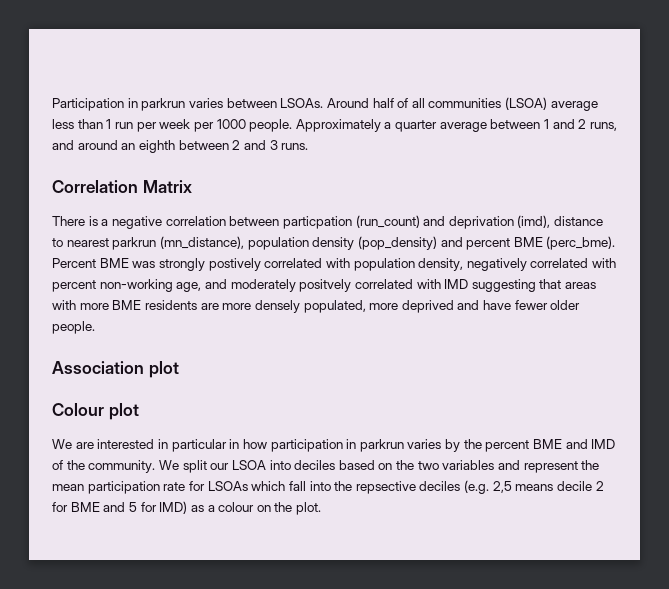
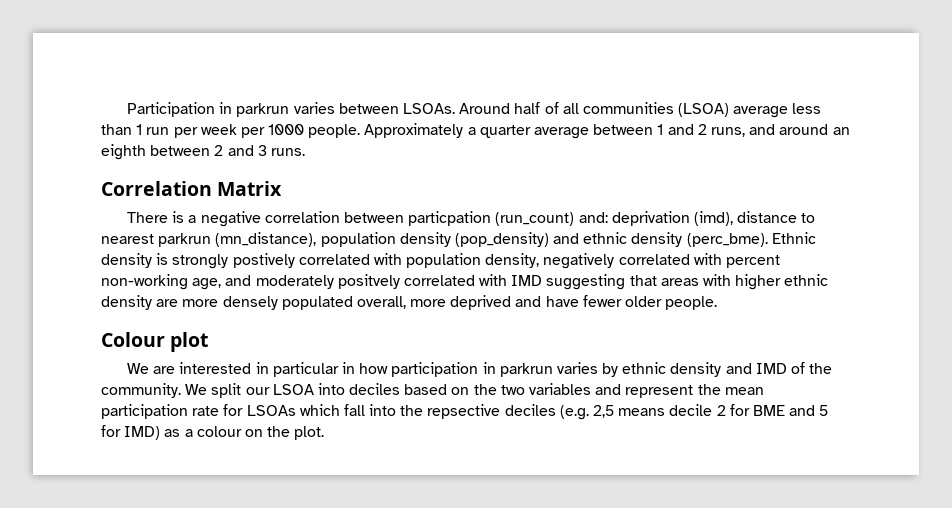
[423,216,446,226] and -> [578,212,608,223] and:
[466,236,616,250] [52,258,156,268] percent BME (perc_bme). Percent BME was -> [583,232,816,247] [101,253,169,268] ethnic density (perc_bme). Ethnic density is
[79,300,197,310] more BME residents -> [735,274,829,290] [101,295,152,310] higher ethnic density
[303,300,366,313] populated, -> [281,296,406,310] populated overall,
[52,361,179,378] // Association plot -> (718, 303) none
[463,439,563,452] the percent BME -> [622,362,722,377] ethnic density

